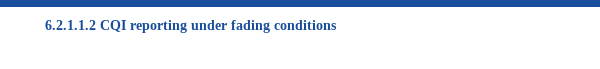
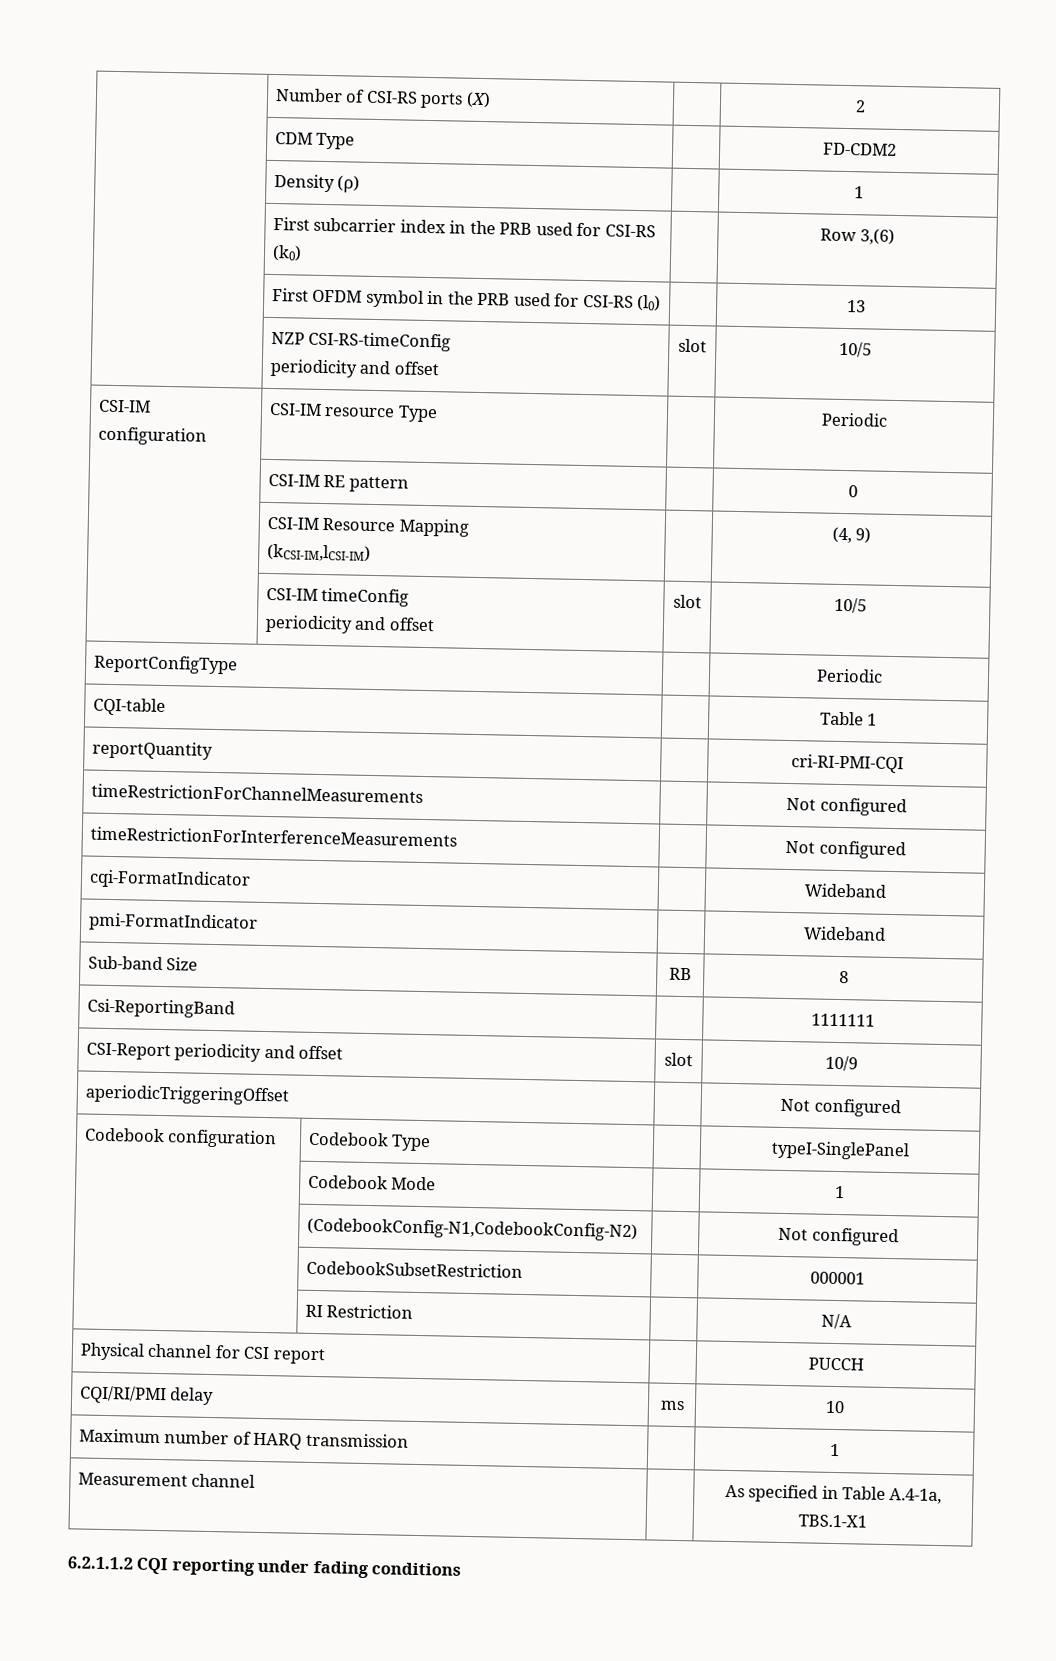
(45, 25) none -> [275,88,491,109] [854,100,866,113] [275,132,356,150] [822,142,897,156] [274,174,361,193] [853,186,864,199] [273,217,656,238] [272,245,303,262] [820,228,895,245] [272,287,662,312] [847,300,866,313] [271,331,452,352] [270,358,439,378] [678,338,707,353] [839,341,872,358] [98,399,152,413] [98,426,208,446] [269,402,438,423] [820,412,888,427] [268,473,409,493] [847,485,858,498] [267,516,469,537] [267,543,372,562] [831,526,872,544] [266,587,410,607] [265,614,435,634] [673,594,702,609] [834,597,867,614] [93,654,239,675] [815,668,883,683] [93,697,167,717] [819,711,878,726] [92,740,214,760] [791,754,904,774] [91,783,424,803] [786,797,907,817] [90,826,458,847] [785,840,906,860] [89,869,252,890] [803,883,887,898] [89,912,259,933] [802,926,886,941] [88,955,199,971] [669,967,692,981] [838,970,849,984] [87,998,236,1019] [810,1013,875,1027] [86,1042,344,1062] [664,1052,693,1067] [825,1055,858,1072] [85,1084,291,1106] [780,1098,901,1118] [84,1127,278,1149] [308,1131,432,1152] [770,1140,910,1161] [308,1174,437,1191] [834,1185,845,1199] [307,1217,639,1242] [778,1227,899,1247] [306,1260,524,1278] [810,1271,865,1285] [305,1304,414,1319] [821,1313,852,1330] [80,1342,326,1365] [807,1357,864,1371] [79,1385,215,1406] [659,1400,685,1411] [825,1400,845,1414] [79,1428,409,1450] [829,1443,840,1457] [78,1472,256,1488] [724,1484,943,1505] [798,1514,867,1528] | Number of CSI-RS ports (X) | | 2 // | CDM Type | | FD-CDM2 // | Density (ρ) | | 1 // | First subcarrier index in the PRB used for CSI-RS (k0) | | Row 3,(6) // | First OFDM symbol in the PRB used for CSI-RS (l0) | | 13 // | NZP CSI-RS-timeConfig // periodicity and offset | slot | 10/5 // CSI-IM configuration | CSI-IM resource Type | | Periodic // | CSI-IM RE pattern | | 0 // | CSI-IM Resource Mapping // (kCSI-IM,lCSI-IM) | | (4, 9) // | CSI-IM timeConfig // periodicity and offset | slot | 10/5 // ReportConfigType | | Periodic // CQI-table | | Table 1 // reportQuantity | | cri-RI-PMI-CQI // timeRestrictionForChannelMeasurements | | Not configured // timeRestrictionForInterferenceMeasurements | | Not configured // cqi-FormatIndicator | | Wideband // pmi-FormatIndicator | | Wideband // Sub-band Size | RB | 8 // Csi-ReportingBand | | 1111111 // CSI-Report periodicity and offset | slot | 10/9 // aperiodicTriggeringOffset | | Not configured // Codebook configuration | Codebook Type | | typeI-SinglePanel // | Codebook Mode | | 1 // | (CodebookConfig-N1,CodebookConfig-N2) | | Not configured // | CodebookSubsetRestriction | | 000001 // | RI Restriction | | N/A // Physical channel for CSI report | | PUCCH // CQI/RI/PMI delay | ms | 10 // Maximum number of HARQ transmission | | 1 // Measurement channel | | As specified in Table A.4-1a, TBS.1-X1 //

